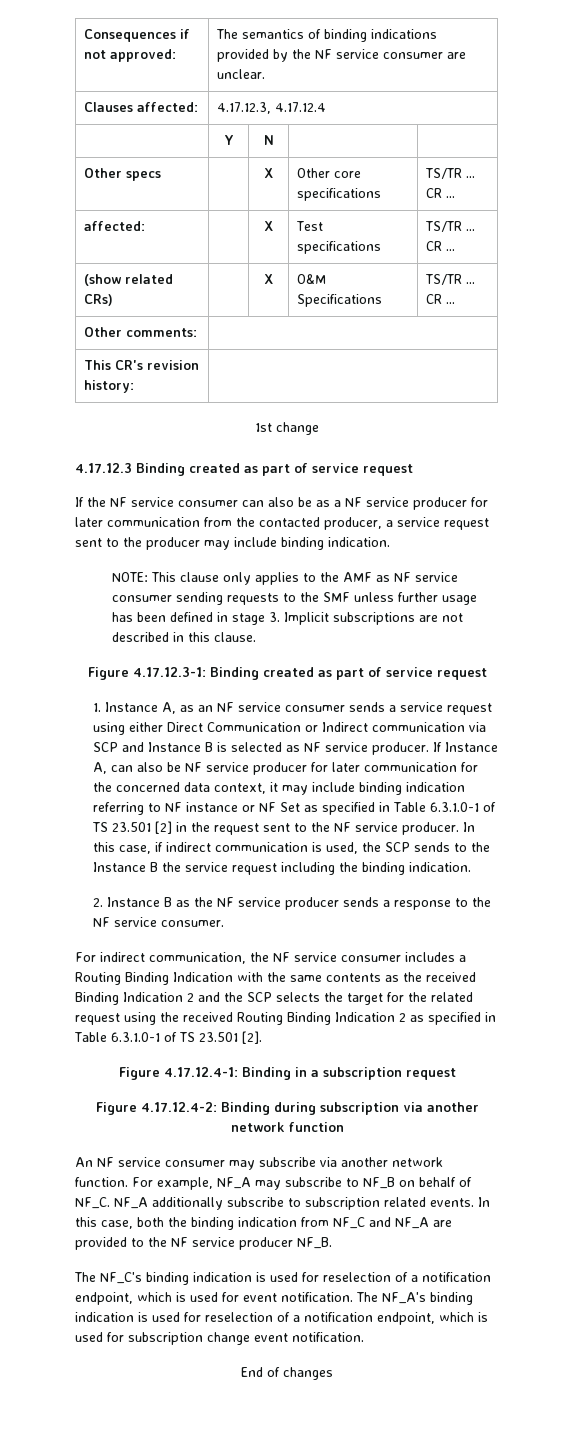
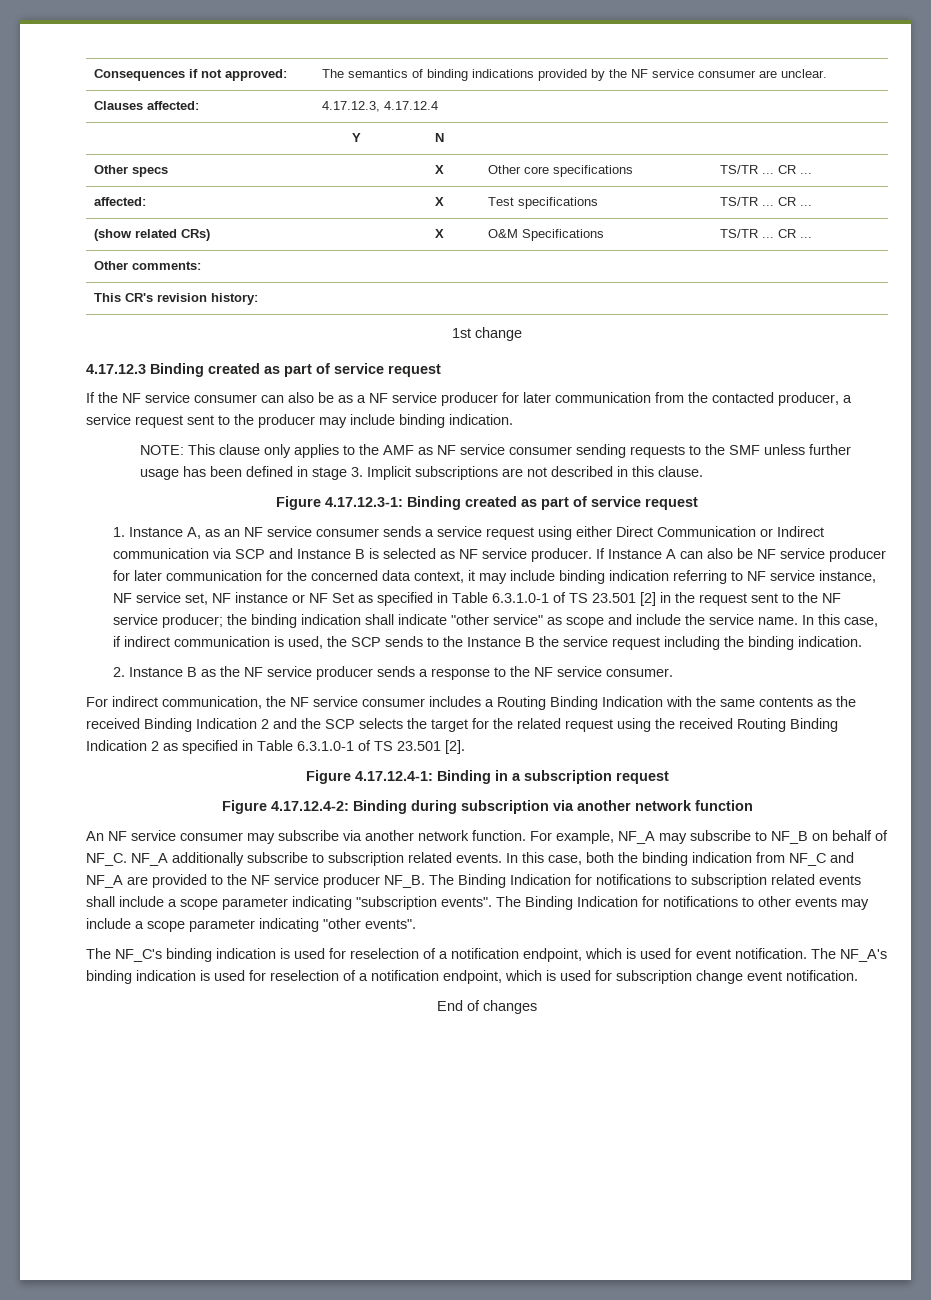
[93,762,108,774] A, -> [666,549,677,559] A
(183, 807) none -> [770,570,877,583] [113,592,232,605] service instance, NF service set, NF
[402,822,460,835] producer. -> [162,614,799,628] producer; the binding indication shall indicate "other service" as scope and include the service name.
(332, 1243) none -> [429,874,861,888] [86,896,869,910] [86,918,416,932] The Binding Indication for notifications to subscription related events shall include a scope parameter indicating "subscription events". The Binding Indication for notifications to other events may include a scope parameter indicating "other events".

